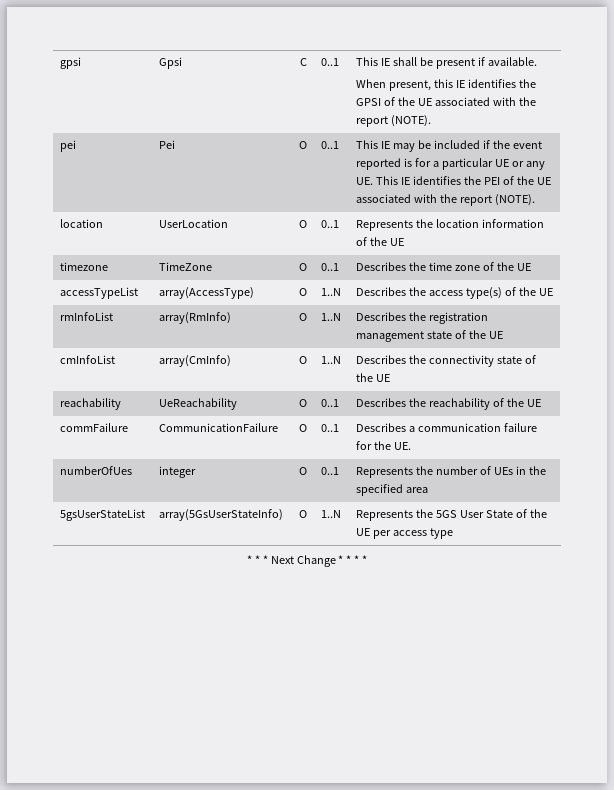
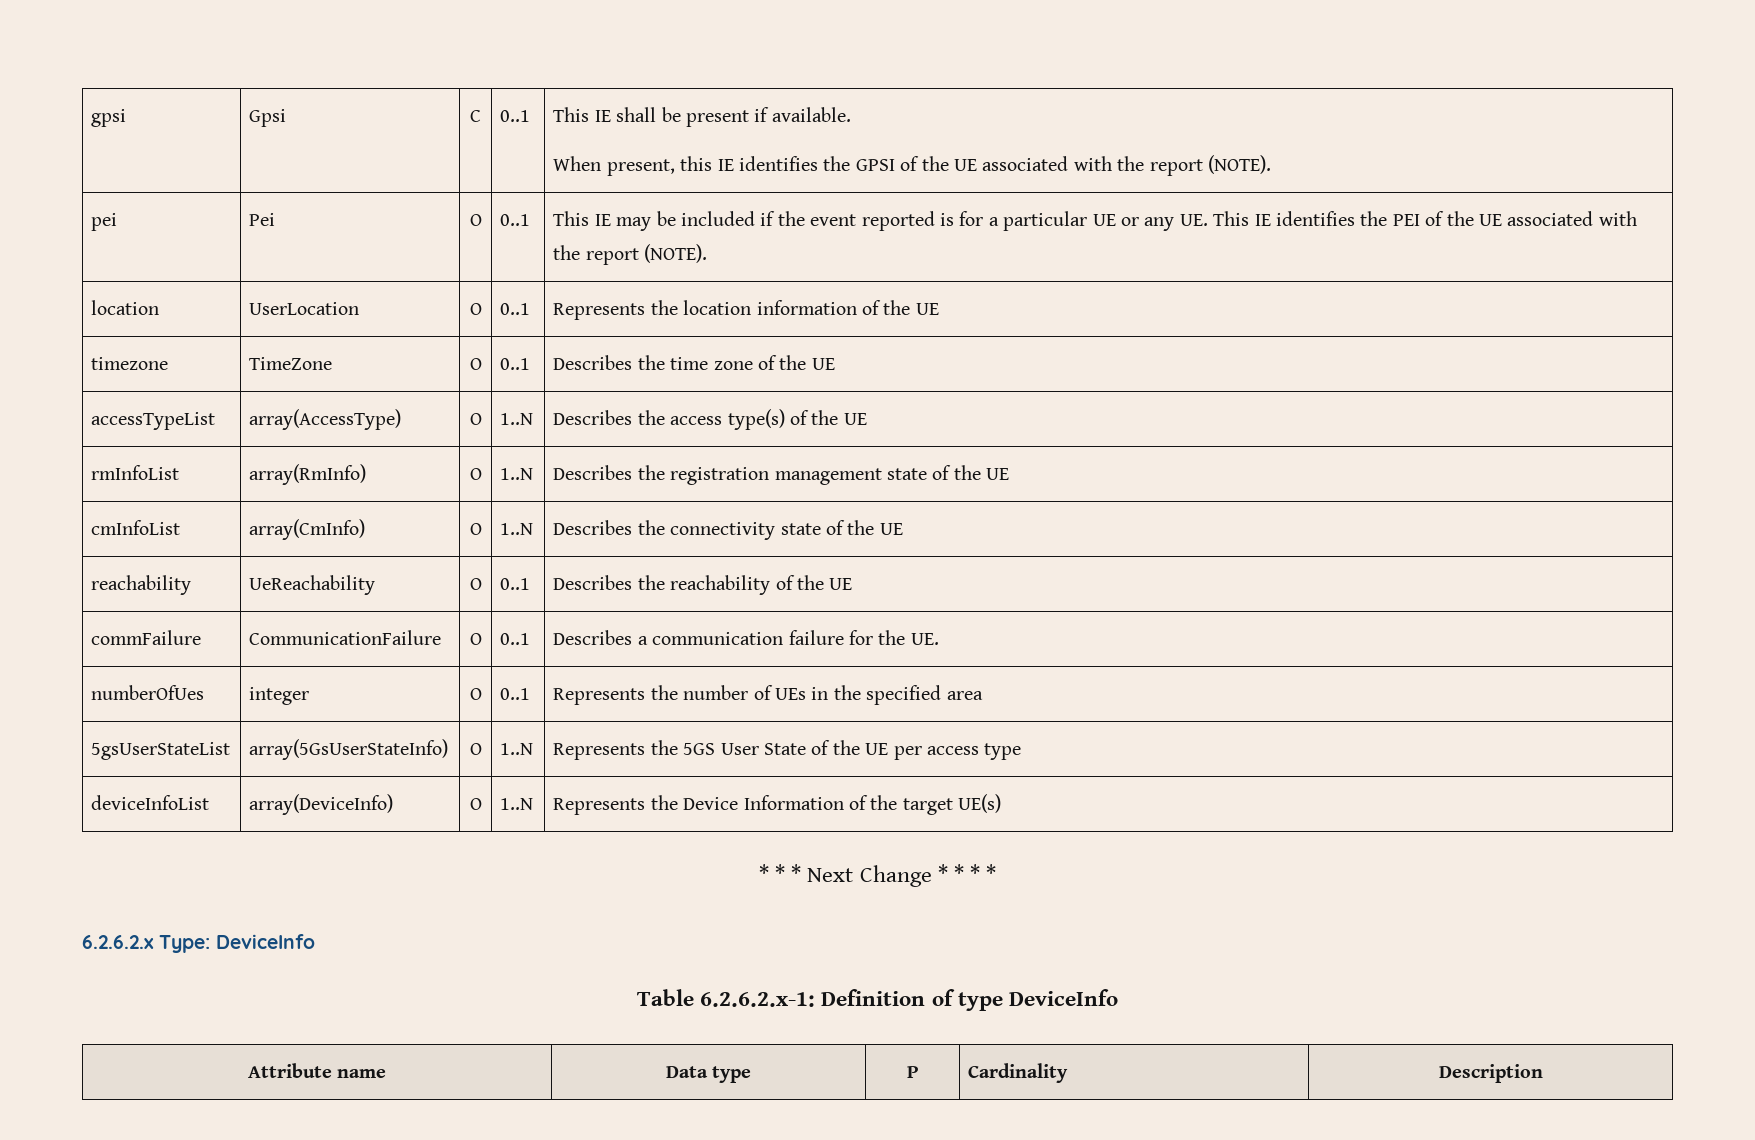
(453, 533) none -> [91,795,210,810] [249,794,394,815] [469,798,482,810] [500,798,534,810] [553,794,1002,815] // deviceInfoList | array(DeviceInfo) | O | 1..N | Represents the Device Information of the target UE(s)
(368, 559) none -> [82,934,315,953] [637,989,1118,1011] [247,1063,387,1078] [665,1066,752,1083] [906,1066,919,1078] [968,1063,1069,1083] [1438,1064,1543,1083] // 6.2.6.2.x Type: DeviceInfo // Table 6.2.6.2.x-1: Definition of type DeviceInfo // Attribute name | Data type | P | Cardinality | Description

